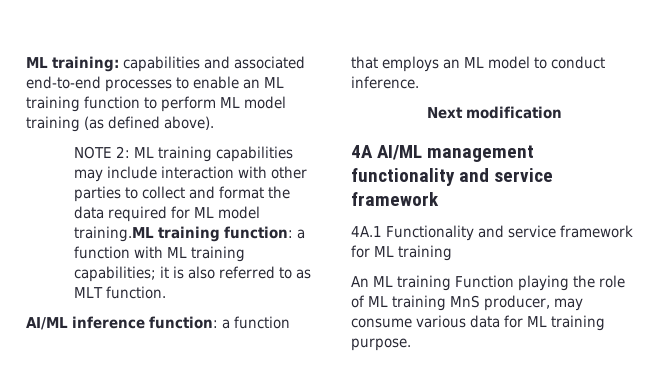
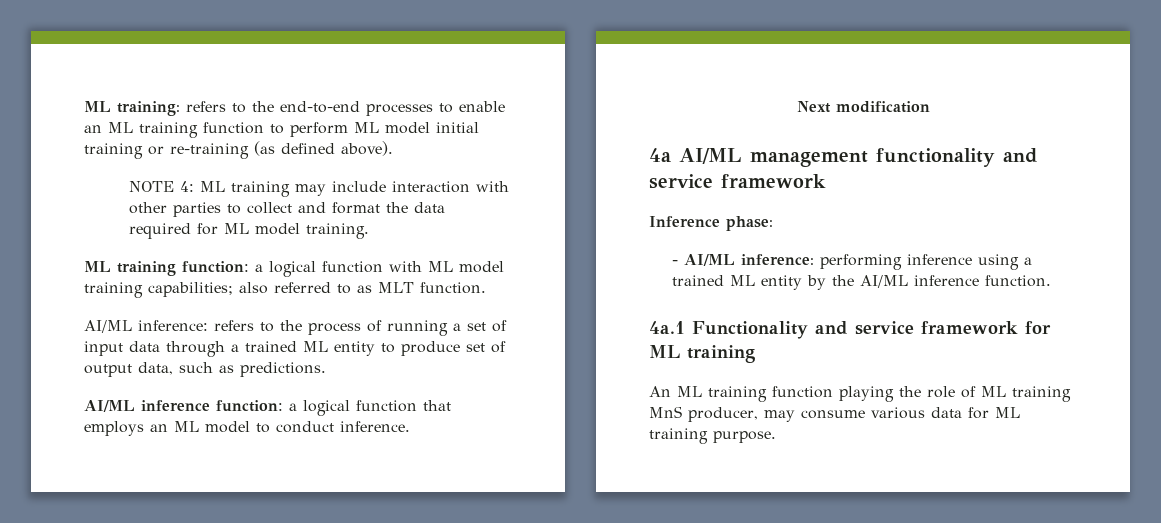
[123,56,305,72] capabilities and associated -> [186,101,274,113] refers to the
[26,116,80,132] training -> [436,122,479,133] [84,143,249,159] initial training or re-training
[115,146,293,162] 2: ML training capabilities -> [180,181,291,197] 4: ML training
[73,226,154,242] training.ML -> [306,223,370,239] [84,261,111,272] training. // ML
(305, 234) none -> [269,261,316,277] logical
(187, 252) none -> [459,261,504,273] model
[159,266,184,279] it is -> (233, 289) none
(166, 292) none -> [84,320,507,336] [84,341,506,357] [84,362,326,377] // AI/ML inference: refers to the process of running a set of input data through a trained ML entity to produce set of output data, such as predictions.
(230, 324) none -> [303,400,350,416] logical
[351,145,373,158] 4A -> [649,148,671,162] 4a
[351,226,382,237] 4A.1 -> [649,216,773,231] [671,254,1032,270] [671,275,1051,290] [649,321,685,334] Inference phase: // - AI/ML inference: performing inference using a trained ML entity by the AI/ML inference function. // 4a.1
[455,275,514,288] Function -> [772,386,833,398] function

